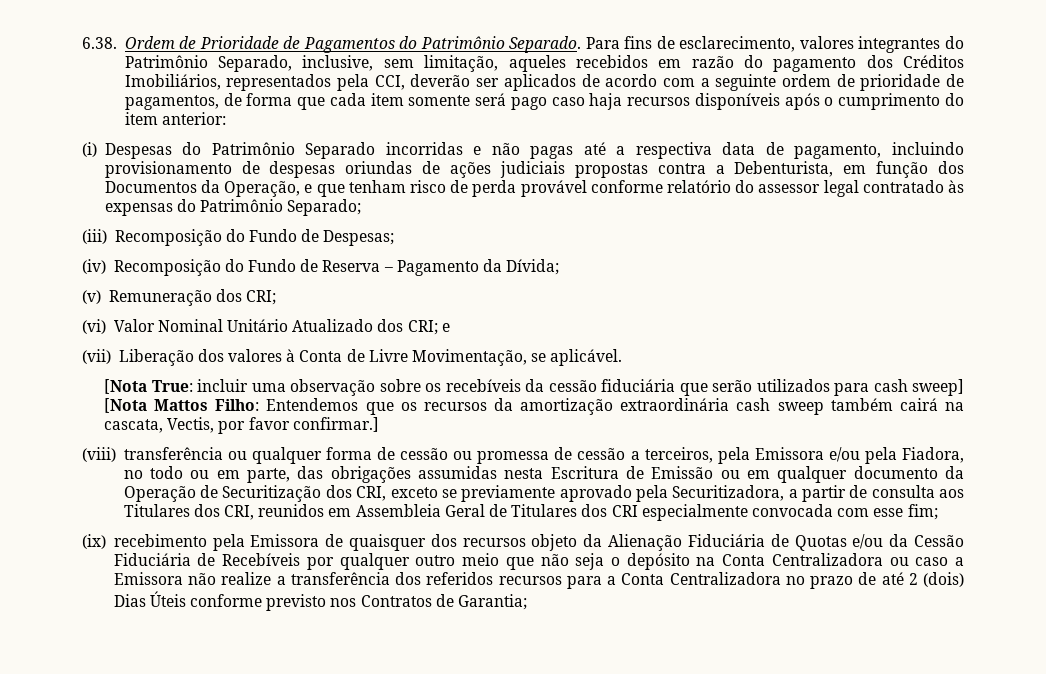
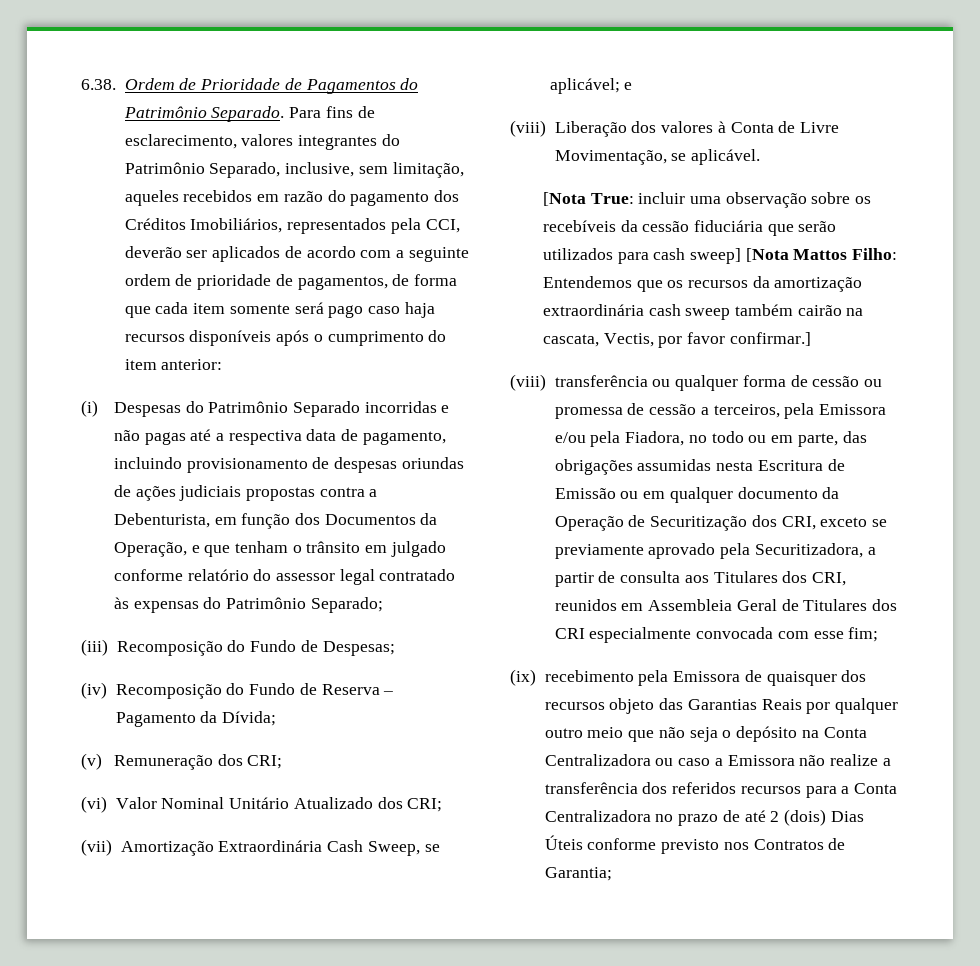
[409,180,587,197] risco de perda provável -> [292,541,446,557] o trânsito em julgado
(438, 327) none -> [81,839,440,856] [549,78,620,94] // (vii) Amortização Extraordinária Cash Sweep, se aplicável;
[82,349,111,364] (vii) -> [510,120,546,137] (viii)
[899,398,938,411] cairá -> [797,305,842,316] cairão
[583,534,964,551] [113,553,301,566] da Alienação Fiduciária de Quotas e/ou da Cessão Fiduciária de Recebíveis -> [659,698,802,710] das Garantias Reais

